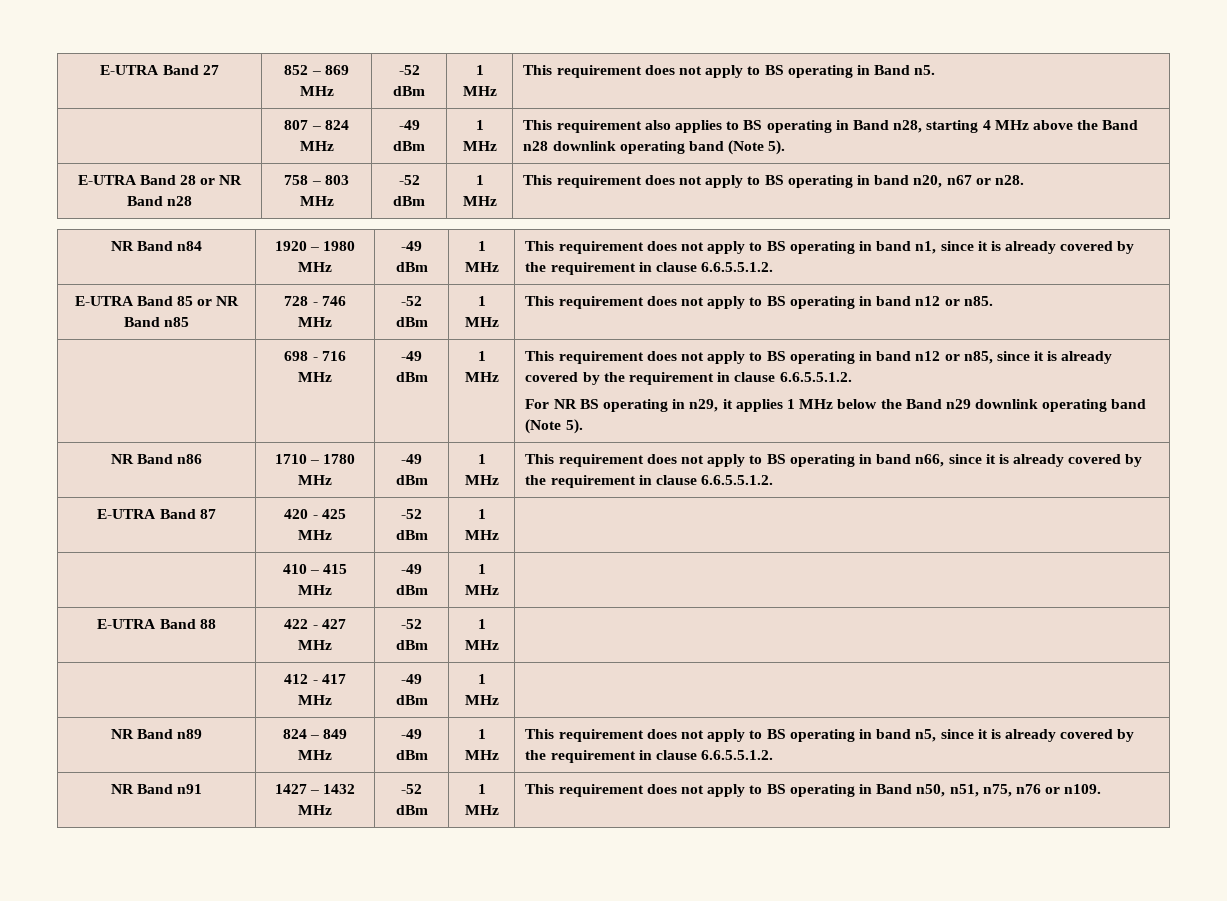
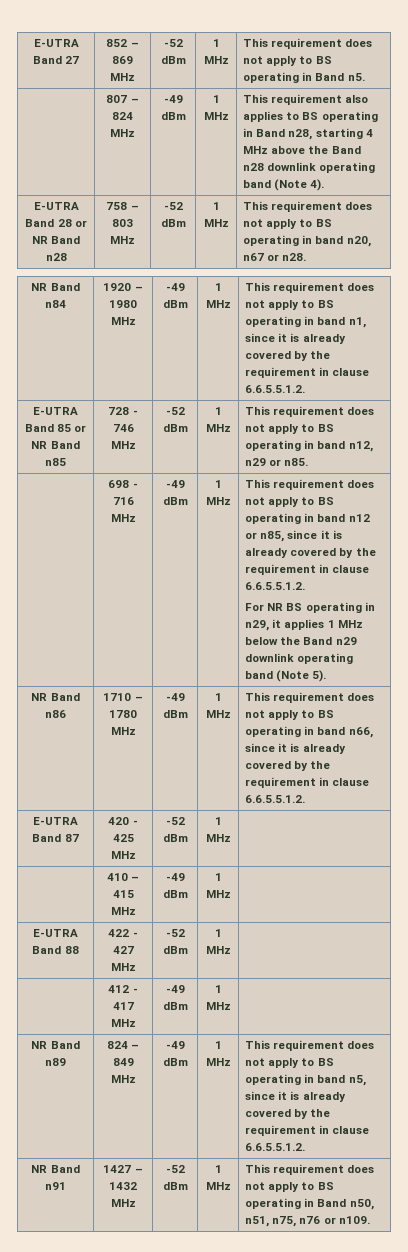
[768,140,786,155] 5). -> [310,179,325,191] 4).
[915,296,941,306] n12 -> [348,441,373,452] [245,458,267,466] n12, n29

